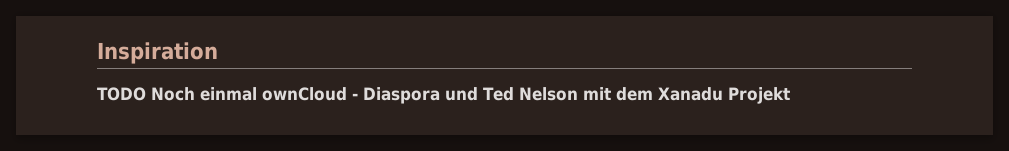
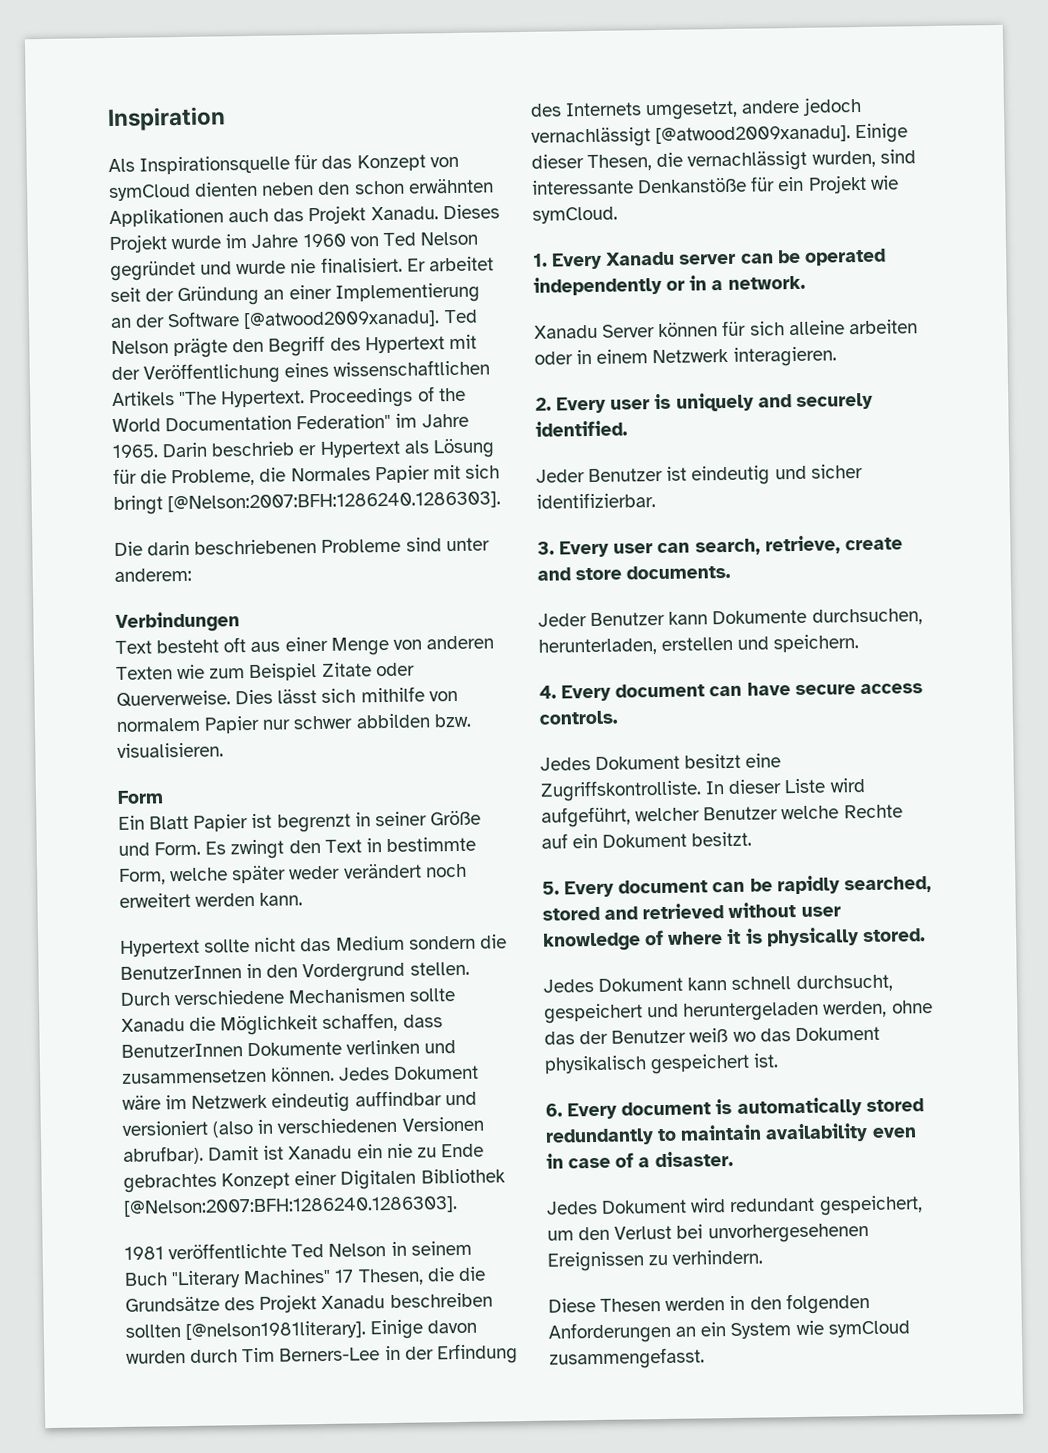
[97,87,790,104] TODO Noch einmal ownCloud - Diaspora und Ted Nelson mit dem Xanadu Projekt -> [108,153,459,175] [109,177,494,202] [109,204,500,228] [109,231,478,254] [110,256,494,282] [110,282,480,307] [110,309,478,330] [111,334,477,359] [111,359,491,385] [112,386,466,409] [112,413,469,432] [112,437,495,459] [113,464,500,487] [113,491,502,515] [114,537,490,556] [114,567,192,582] [115,611,240,633] [115,635,494,656] [116,662,415,682] [116,686,458,707] [116,713,471,734] [117,742,224,758] [117,790,164,804] [118,809,481,833] [118,836,476,860] [119,862,467,885] [119,892,304,908] [120,934,507,957] [120,961,470,983] [120,987,457,1006] [121,1012,443,1036] [121,1039,457,1058] [122,1065,480,1084] [122,1090,477,1113] [122,1116,484,1138] [123,1143,484,1165] [123,1168,506,1193] [123,1196,458,1217] [124,1240,472,1260] [124,1266,486,1289] [125,1292,493,1313] [125,1319,478,1341] [126,1343,518,1365] [530,96,862,121] [531,123,909,148] [531,149,916,172] [532,174,899,195] [532,206,618,224] [533,248,886,270] [533,275,806,296] [534,319,918,339] [534,346,837,367] [535,392,873,414] [535,420,628,437] [536,464,863,486] [536,492,656,509] [537,535,903,558] [537,564,732,581] [538,608,923,627] [538,634,860,656] [539,682,923,702] [539,710,618,725] [540,753,782,771] [540,778,865,802] [541,804,903,828] [541,831,753,849] [542,875,932,898] [542,902,841,921] [543,927,926,952] [543,974,893,993] [544,1000,933,1024] [544,1026,880,1045] [544,1053,780,1075] [545,1097,924,1120] [545,1123,917,1146] [546,1150,734,1169] [546,1195,923,1216] [547,1223,869,1244] [547,1249,764,1272] [548,1292,870,1315] [548,1320,910,1344] [549,1347,705,1370] Als Inspirationsquelle für das Konzept von symCloud dienten neben den schon erwähnten Applikationen auch das Projekt Xanadu. Dieses Projekt wurde im Jahre 1960 von Ted Nelson gegründet und wurde nie finalisiert. Er arbeitet seit der Gründung an einer Implementierung an der Software [@atwood2009xanadu]. Ted Nelson prägte den Begriff des Hypertext mit der Veröffentlichung eines wissenschaftlichen Artikels "The Hypertext. Proceedings of the World Documentation Federation" im Jahre 1965. Darin beschrieb er Hypertext als Lösung für die Probleme, die Normales Papier mit sich bringt [@Nelson:2007:BFH:1286240.1286303]. // Die darin beschriebenen Probleme sind unter anderem: // Verbindungen // Text besteht oft aus einer Menge von anderen Texten wie zum Beispiel Zitate oder Querverweise. Dies lässt sich mithilfe von normalem Papier nur schwer abbilden bzw. visualisieren. // Form // Ein Blatt Papier ist begrenzt in seiner Größe und Form. Es zwingt den Text in bestimmte Form, welche später weder verändert noch erweitert werden kann. // Hypertext sollte nicht das Medium sondern die BenutzerInnen in den Vordergrund stellen. Durch verschiedene Mechanismen sollte Xanadu die Möglichkeit schaffen, dass BenutzerInnen Dokumente verlinken und zusammensetzen können. Jedes Dokument wäre im Netzwerk eindeutig auffindbar und versioniert (also in verschiedenen Versionen abrufbar). Damit ist Xanadu ein nie zu Ende gebrachtes Konzept einer Digitalen Bibliothek [@Nelson:2007:BFH:1286240.1286303]. // 1981 veröffentlichte Ted Nelson in seinem Buch "Literary Machines" 17 Thesen, die die Grundsätze des Projekt Xanadu beschreiben sollten [@nelson1981literary]. Einige davon wurden durch Tim Berners-Lee in der Erfindung des Internets umgesetzt, andere jedoch vernachlässigt [@atwood2009xanadu]. Einige dieser Thesen, die vernachlässigt wurden, sind interessante Denkanstöße für ein Projekt wie symCloud. // 1. Every Xanadu server can be operated independently or in a network. // Xanadu Server können für sich alleine arbeiten oder in einem Netzwerk interagieren. // 2. Every user is uniquely and securely identified. // Jeder Benutzer ist eindeutig und sicher identifizierbar. // 3. Every user can search, retrieve, create and store documents. // Jeder Benutzer kann Dokumente durchsuchen, herunterladen, erstellen und speichern. // 4. Every document can have secure access controls. // Jedes Dokument besitzt eine Zugriffskontrolliste. In dieser Liste wird aufgeführt, welcher Benutzer welche Rechte auf ein Dokument besitzt. // 5. Every document can be rapidly searched, stored and retrieved without user knowledge of where it is physically stored. // Jedes Dokument kann schnell durchsucht, gespeichert und heruntergeladen werden, ohne das der Benutzer weiß wo das Dokument physikalisch gespeichert ist. // 6. Every document is automatically stored redundantly to maintain availability even in case of a disaster. // Jedes Dokument wird redundant gespeichert, um den Verlust bei unvorhergesehenen Ereignissen zu verhindern. // Diese Thesen werden in den folgenden Anforderungen an ein System wie symCloud zusammengefasst.

